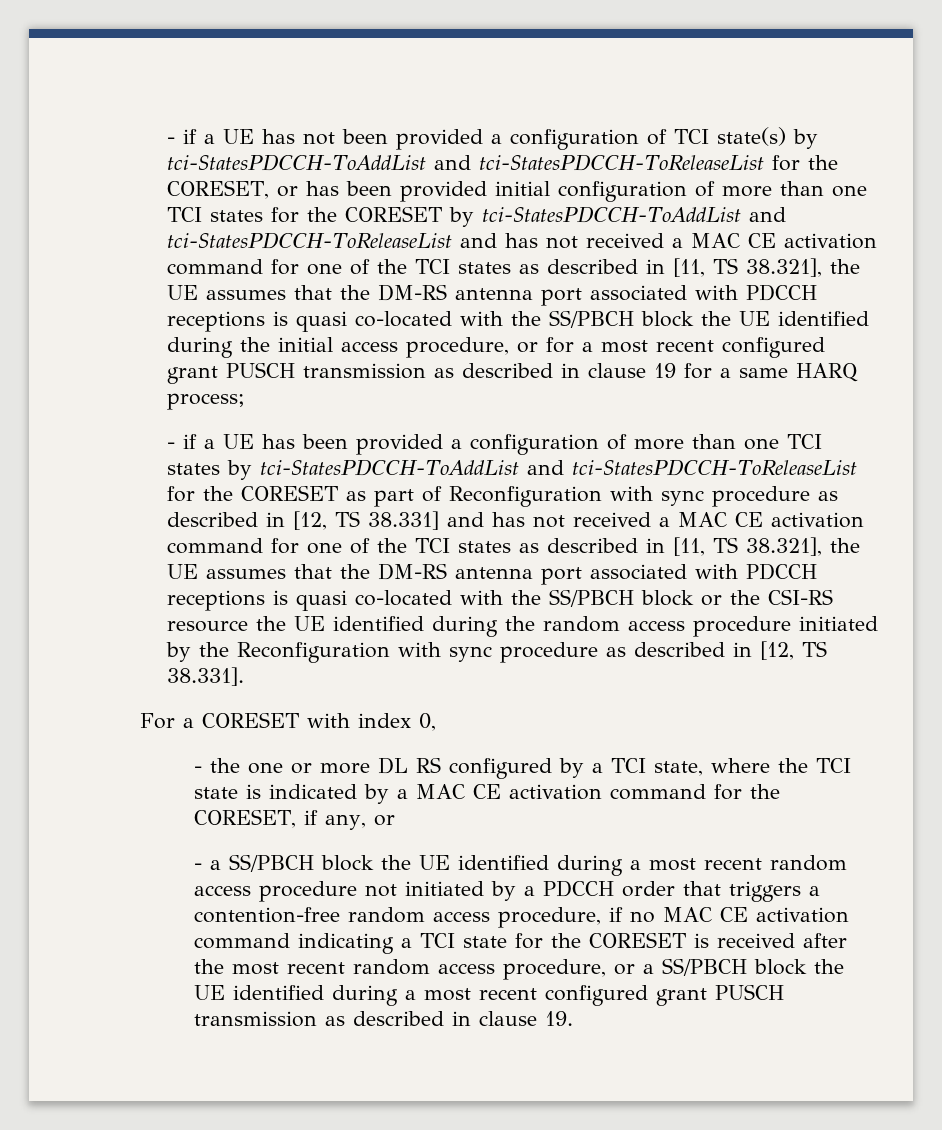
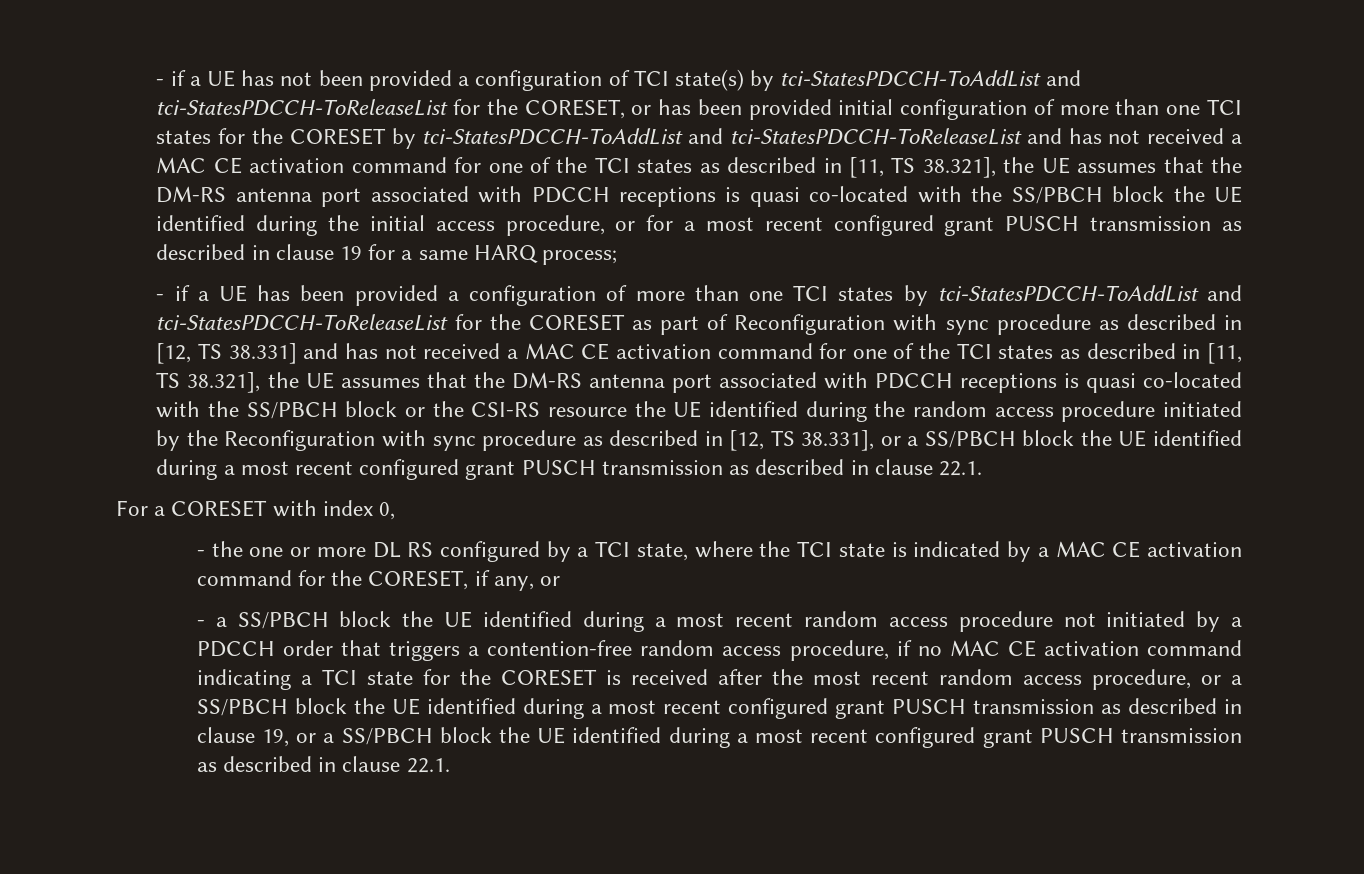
[166,667,244,686] 38.331]. -> [801,430,1242,451] [156,459,982,480] 38.331], or a SS/PBCH block the UE identified during a most recent configured grant PUSCH transmission as described in clause 22.1.
[544,1011,573,1026] 19. -> [262,727,1243,748] [196,756,450,773] 19, or a SS/PBCH block the UE identified during a most recent configured grant PUSCH transmission as described in clause 22.1.

